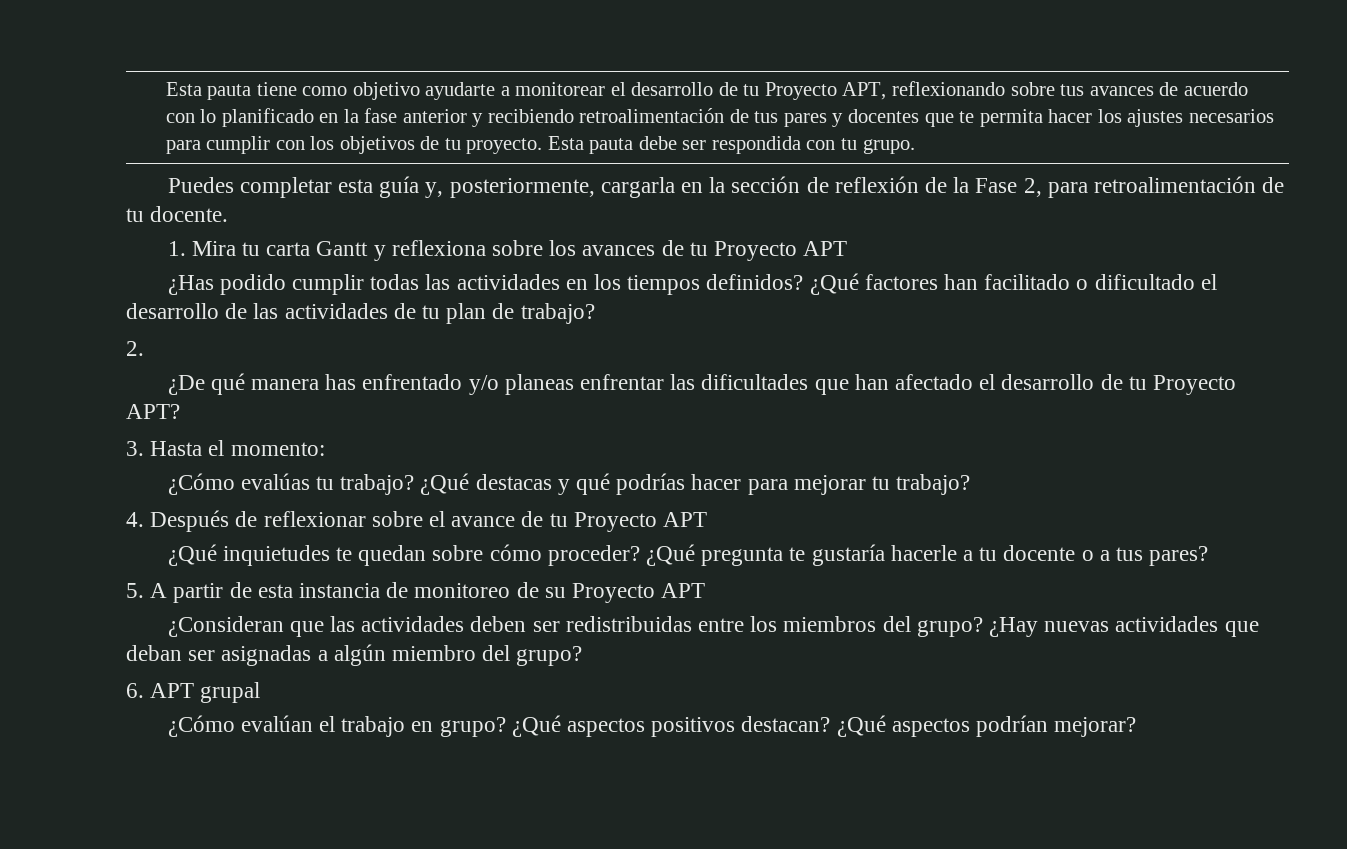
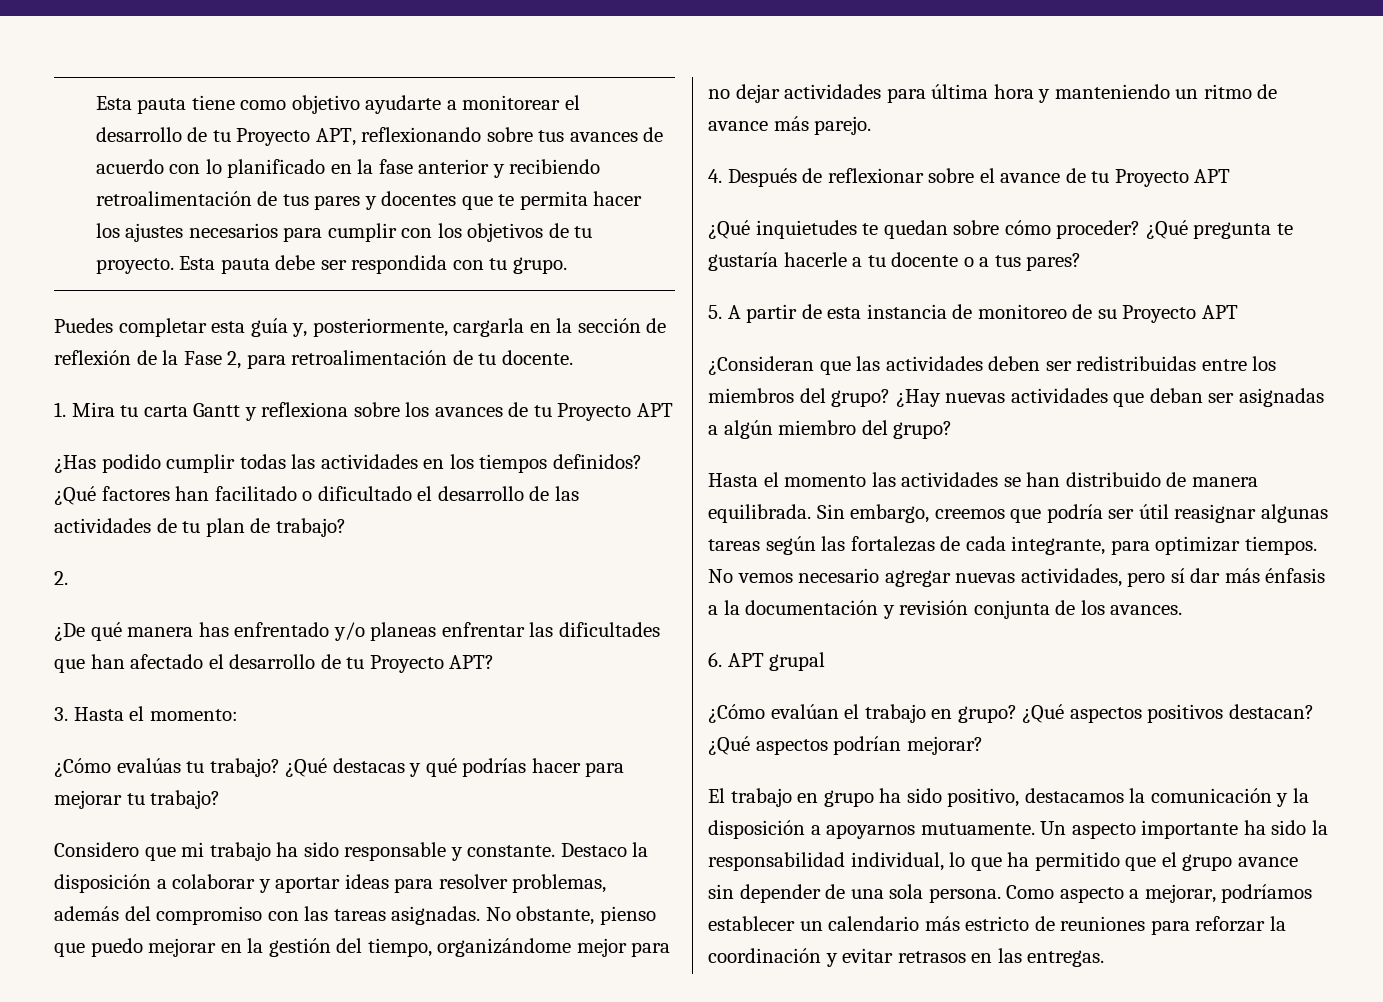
(971, 484) none -> [54,842,649,861] [54,874,607,893] [54,906,656,925] [54,938,671,957] [708,84,1278,103] [708,116,872,135] // Considero que mi trabajo ha sido responsable y constante. Destaco la disposición a colaborar y aportar ideas para resolver problemas, además del compromiso con las tareas asignadas. No obstante, pienso que puedo mejorar en la gestión del tiempo, organizándome mejor para no dejar actividades para última hora y manteniendo un ritmo de avance más parejo.
(583, 656) none -> [708,472,1258,487] [708,504,1328,523] [708,536,1317,555] [708,568,1326,587] [708,600,1183,619] // Hasta el momento las actividades se han distribuido de manera equilibrada. Sin embargo, creemos que podría ser útil reasignar algunas tareas según las fortalezas de cada integrante, para optimizar tiempos. No vemos necesario agregar nuevas actividades, pero sí dar más énfasis a la documentación y revisión conjunta de los avances.
(1137, 727) none -> [708,788,1309,807] [708,820,1328,839] [708,852,1298,871] [708,884,1313,903] [708,916,1286,935] [708,948,1105,967] // El trabajo en grupo ha sido positivo, destacamos la comunicación y la disposición a apoyarnos mutuamente. Un aspecto importante ha sido la responsabilidad individual, lo que ha permitido que el grupo avance sin depender de una sola persona. Como aspecto a mejorar, podríamos establecer un calendario más estricto de reuniones para reforzar la coordinación y evitar retrasos en las entregas.

